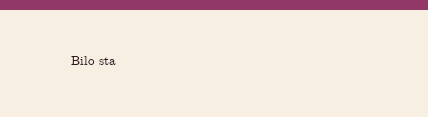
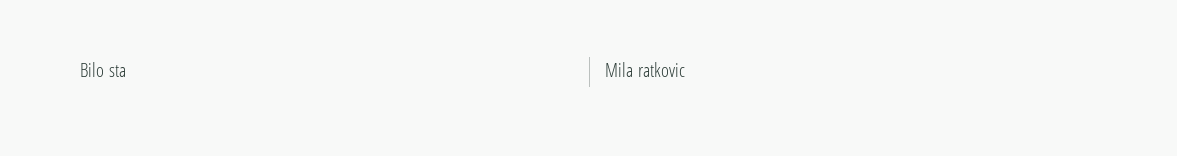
(116, 61) none -> [605,62,685,77] // Mila ratkovic

